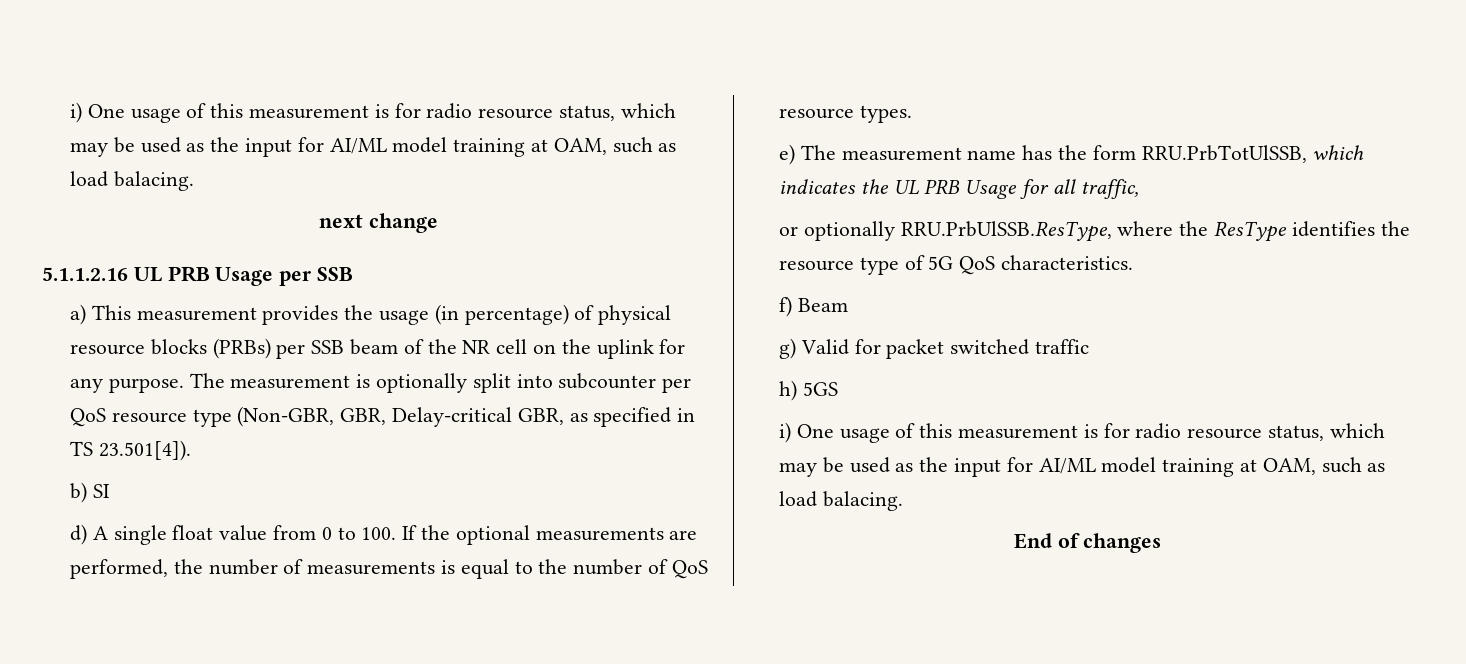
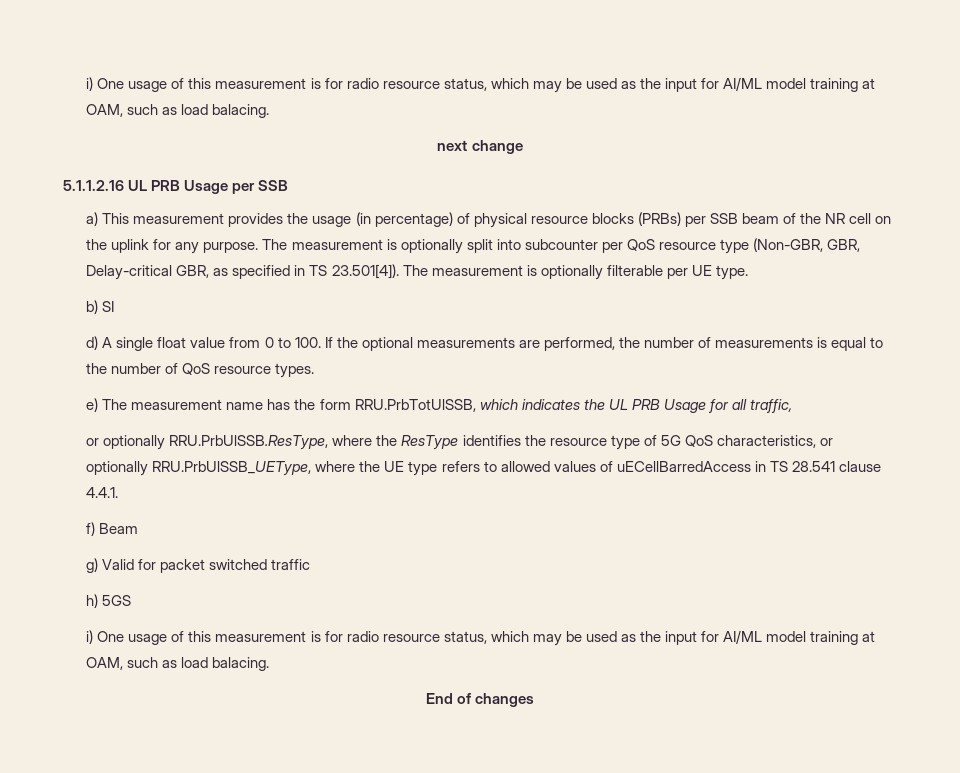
(191, 450) none -> [402,265,748,280] The measurement is optionally filterable per UE type.
[1000,255,1133,270] characteristics. -> [716,435,833,448] [86,461,881,476] [86,487,119,498] characteristics, or optionally RRU.PrbUlSSB_UEType, where the UE type refers to allowed values of uECellBarredAccess in TS 28.541 clause 4.4.1.

